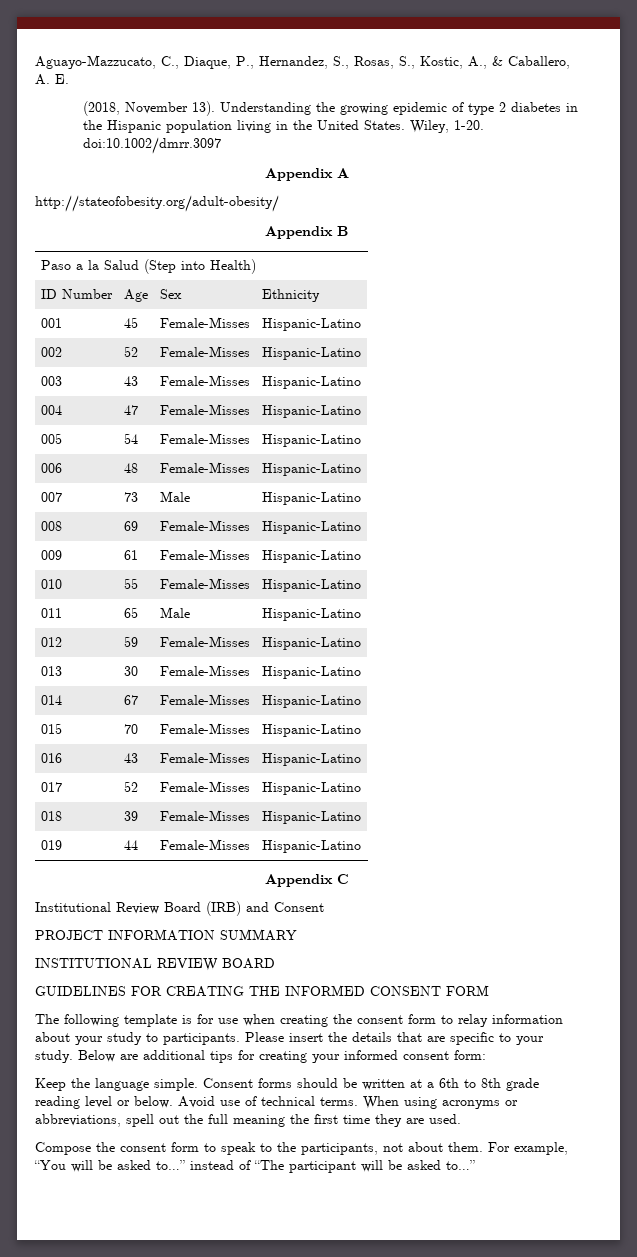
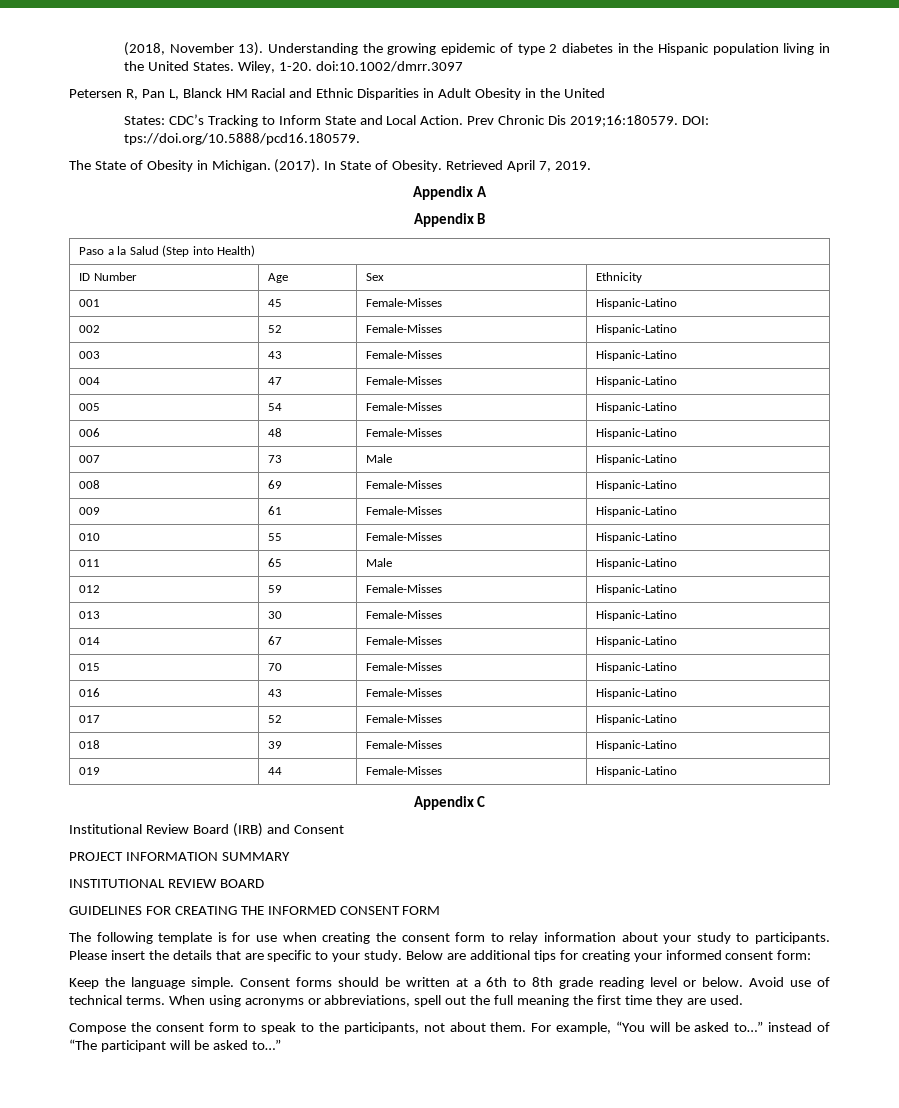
[35,55,570,69] [35,74,69,85] Aguayo-Mazzucato, C., Diaque, P., Hernandez, S., Rosas, S., Kostic, A., & Caballero, A. E. // -> (124, 49) none
(221, 145) none -> [69,88,605,100] [124,114,709,127] [124,133,361,145] [69,159,591,173] // Petersen R, Pan L, Blanck HM Racial and Ethnic Disparities in Adult Obesity in the United // States: CDC’s Tracking to Inform State and Local Action. Prev Chronic Dis 2019;16:180579. DOI: tps://doi.org/10.5888/pcd16.180579. // The State of Obesity in Michigan. (2017). In State of Obesity. Retrieved April 7, 2019.
[35,195,279,212] // http://stateofobesity.org/adult-obesity/ -> (487, 191) none

